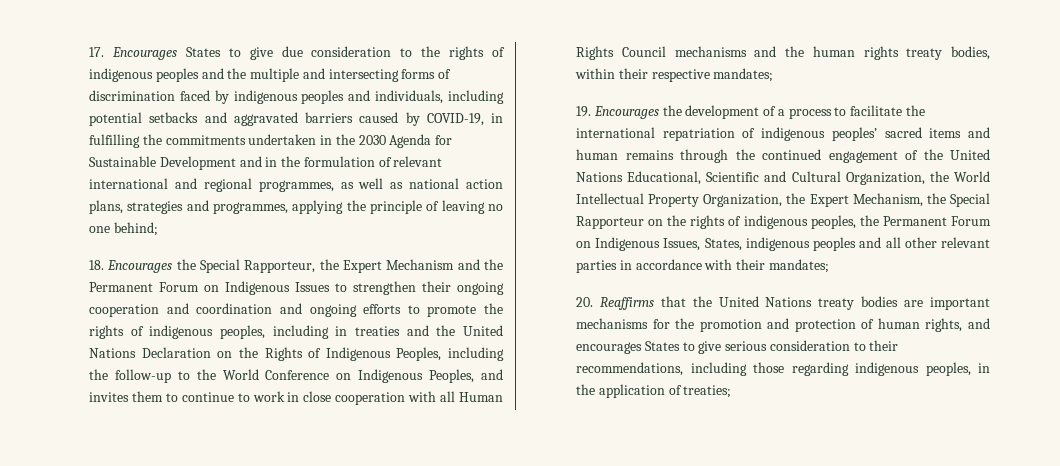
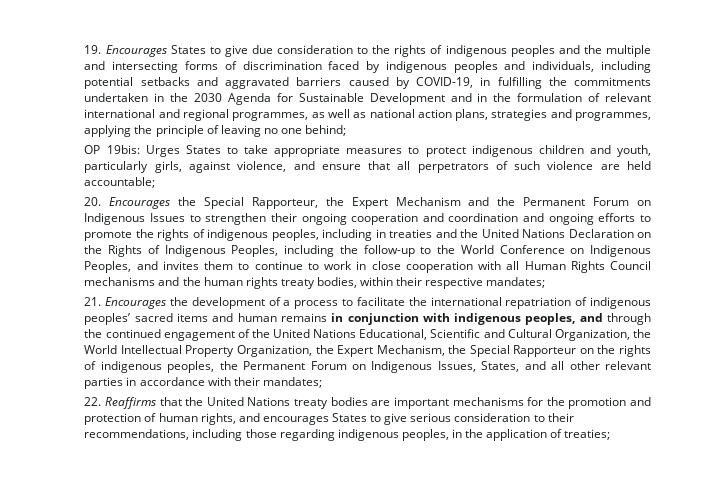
[89,47,105,57] 17. -> [84,45,102,54] 19.
[89,260,105,270] 18. -> [84,145,651,157] [84,161,651,173] [84,177,156,188] [84,197,102,206] OP 19bis: Urges States to take appropriate measures to protect indigenous children and youth, particularly girls, against violence, and ensure that all perpetrators of such violence are held accountable; // 20.
[576,106,592,117] 19. -> [84,297,102,306] 21.
(674, 155) none -> [331,313,603,325] in conjunction with indigenous peoples, and
[745,237,857,251] indigenous peoples -> (520, 366) none
[576,297,594,307] 20. -> [84,397,102,406] 22.

